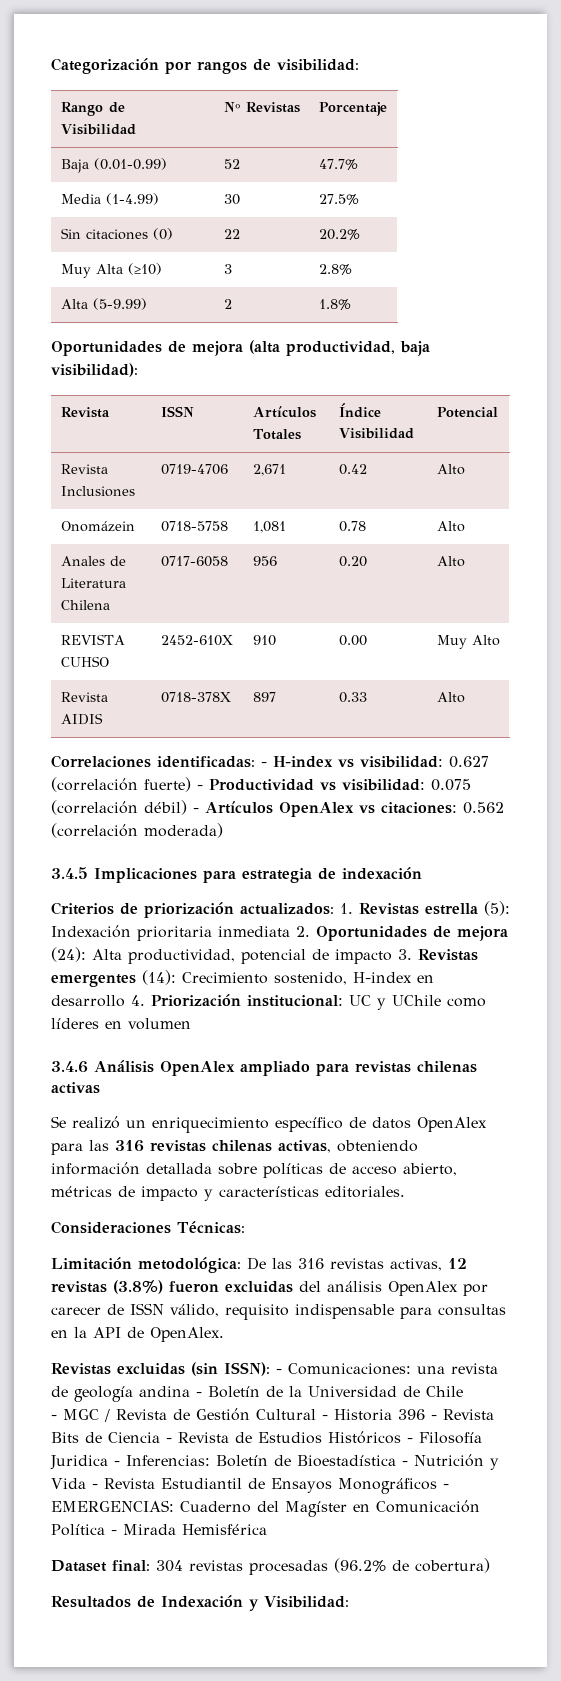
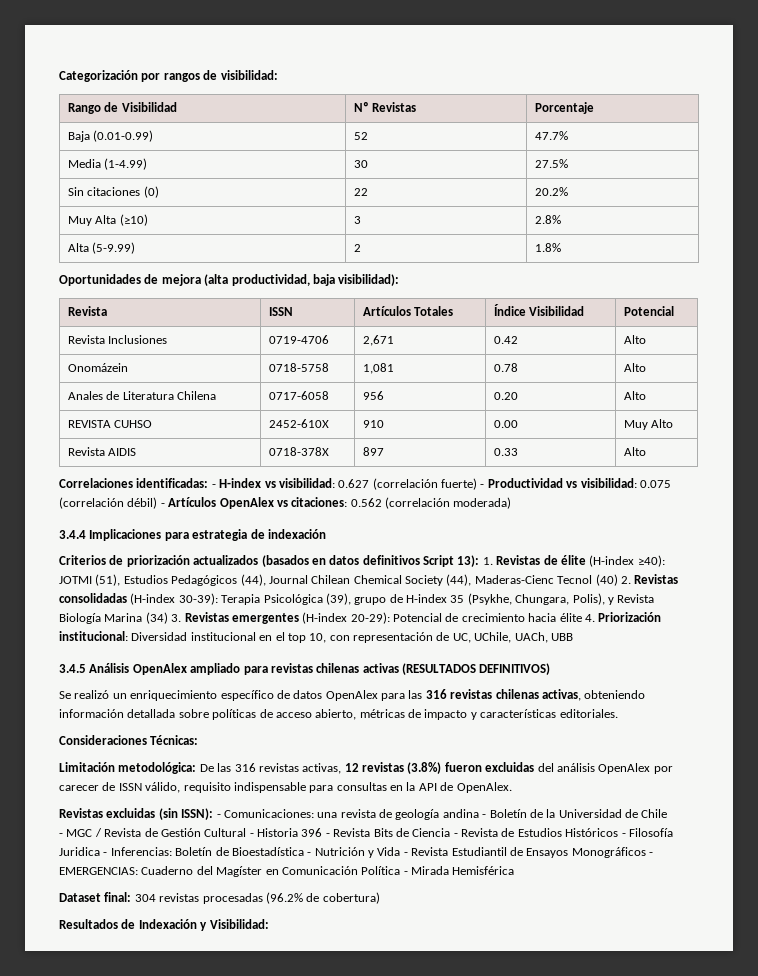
[51,867,88,879] 3.4.5 -> [59,530,86,539] 3.4.4
[240,901,510,916] [51,925,508,941] [51,947,478,964] [51,970,434,987] [51,994,486,1010] [51,1018,191,1030] [51,1061,88,1073] actualizados: 1. Revistas estrella (5): Indexación prioritaria inmediata 2. Oportunidades de mejora (24): Alta productividad, potencial de impacto 3. Revistas emergentes (14): Crecimiento sostenido, H-index en desarrollo 4. Priorización institucional: UC y UChile como líderes en volumen // 3.4.6 -> [193,555,665,567] [59,574,679,586] [59,593,655,605] [59,612,662,624] [59,631,573,643] [59,664,86,673] actualizados (basados en datos definitivos Script 13): 1. Revistas de élite (H-index ≥40): JOTMI (51), Estudios Pedagógicos (44), Journal Chilean Chemical Society (44), Maderas-Cienc Tecnol (40) 2. Revistas consolidadas (H-index 30-39): Terapia Psicológica (39), grupo de H-index 35 (Psykhe, Chungara, Polis), y Revista Biología Marina (34) 3. Revistas emergentes (H-index 20-29): Potencial de crecimiento hacia élite 4. Priorización institucional: Diversidad institucional en el top 10, con representación de UC, UChile, UACh, UBB // 3.4.5
(100, 1088) none -> [402,663,551,675] (RESULTADOS DEFINITIVOS)

